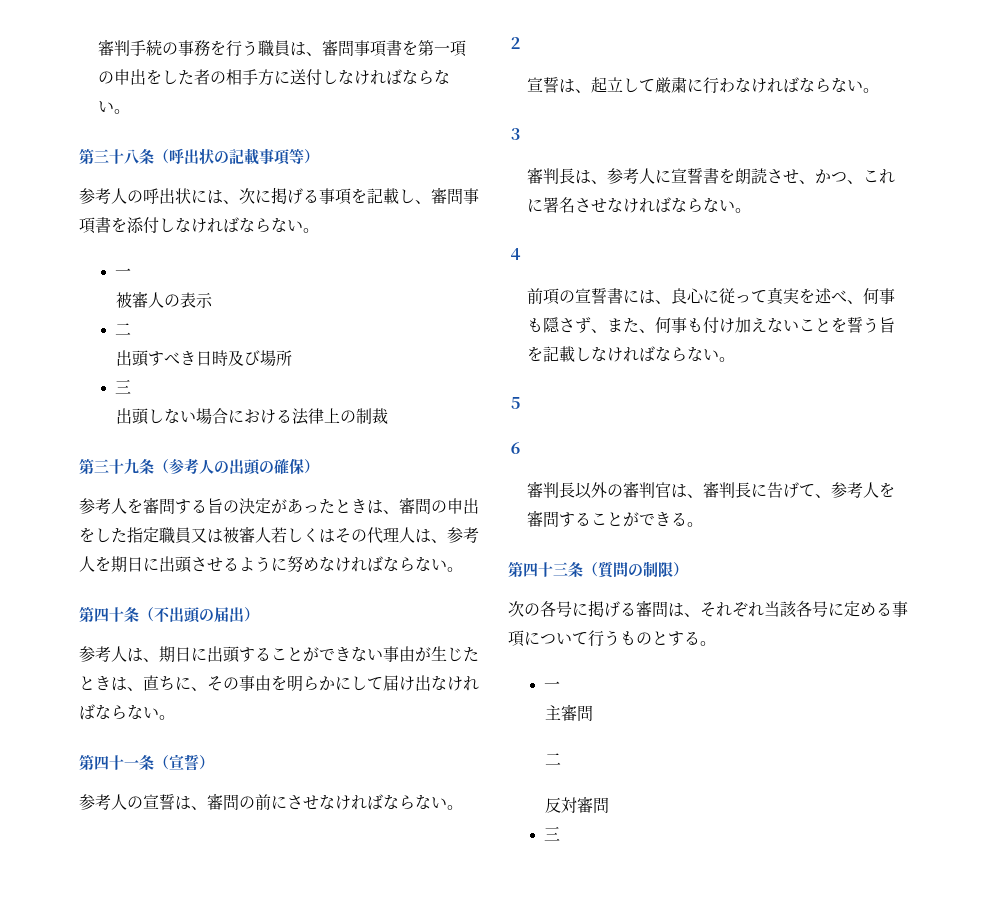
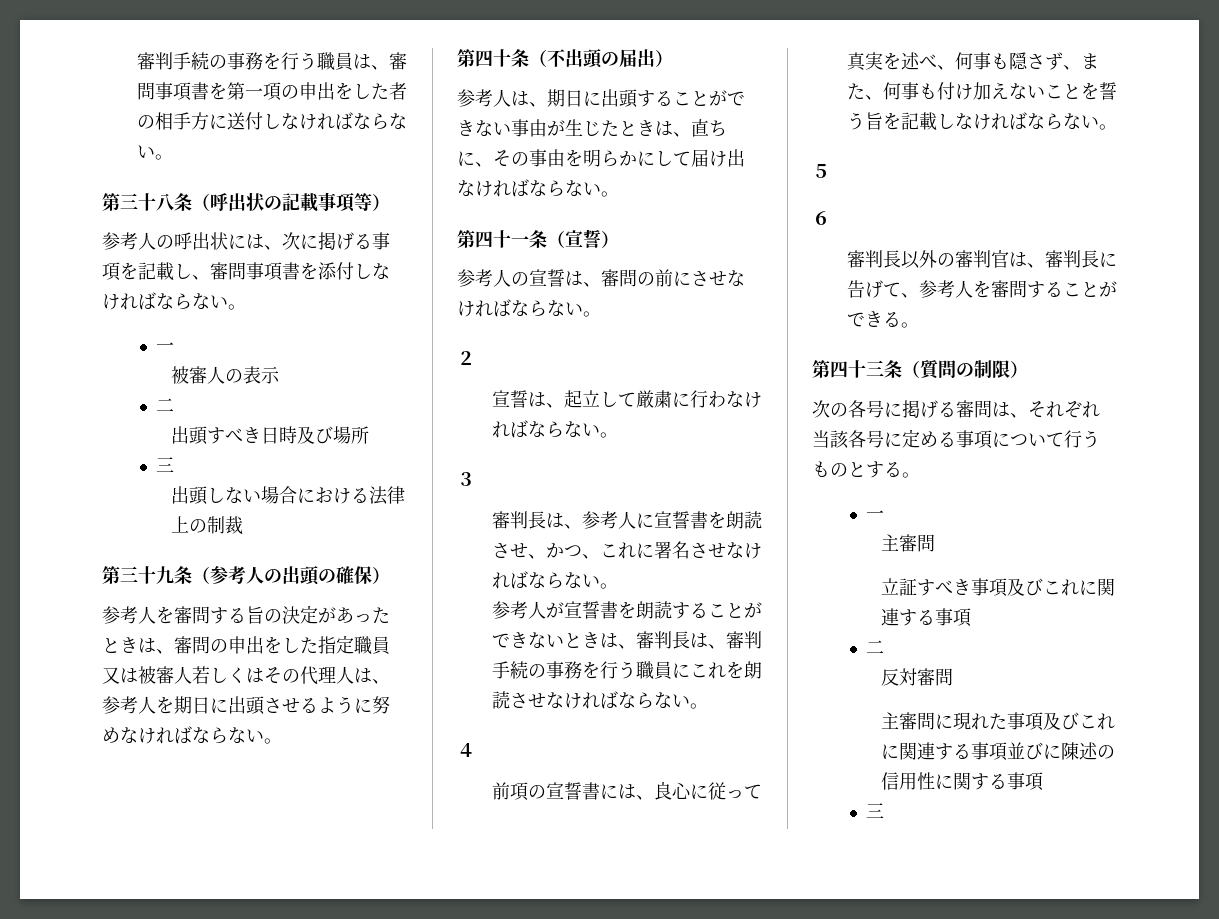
(751, 210) none -> [491,601,762,619] [491,631,762,649] [491,661,762,679] [491,691,708,709] // 参考人が宣誓書を朗読することができないときは、審判長は、審判手続の事務を行う職員にこれを朗読させなければならない。
[545,753,562,765] [545,796,610,814] 二 // 反対審問 -> [881,578,1116,597] [881,608,972,627] [866,640,885,654] [881,668,954,686] [881,712,1116,731] [881,742,1116,761] [881,772,1044,791] 立証すべき事項及びこれに関連する事項 // 二 // 反対審問 // 主審問に現れた事項及びこれに関連する事項並びに陳述の信用性に関する事項

